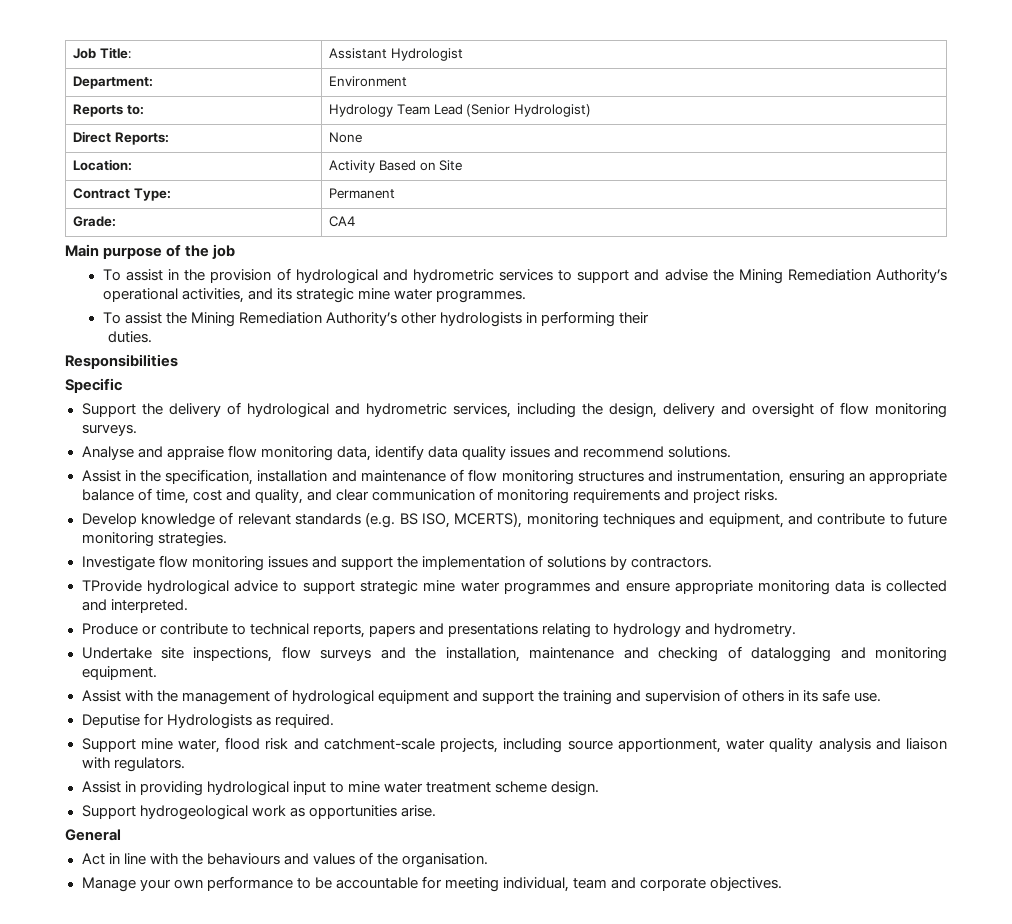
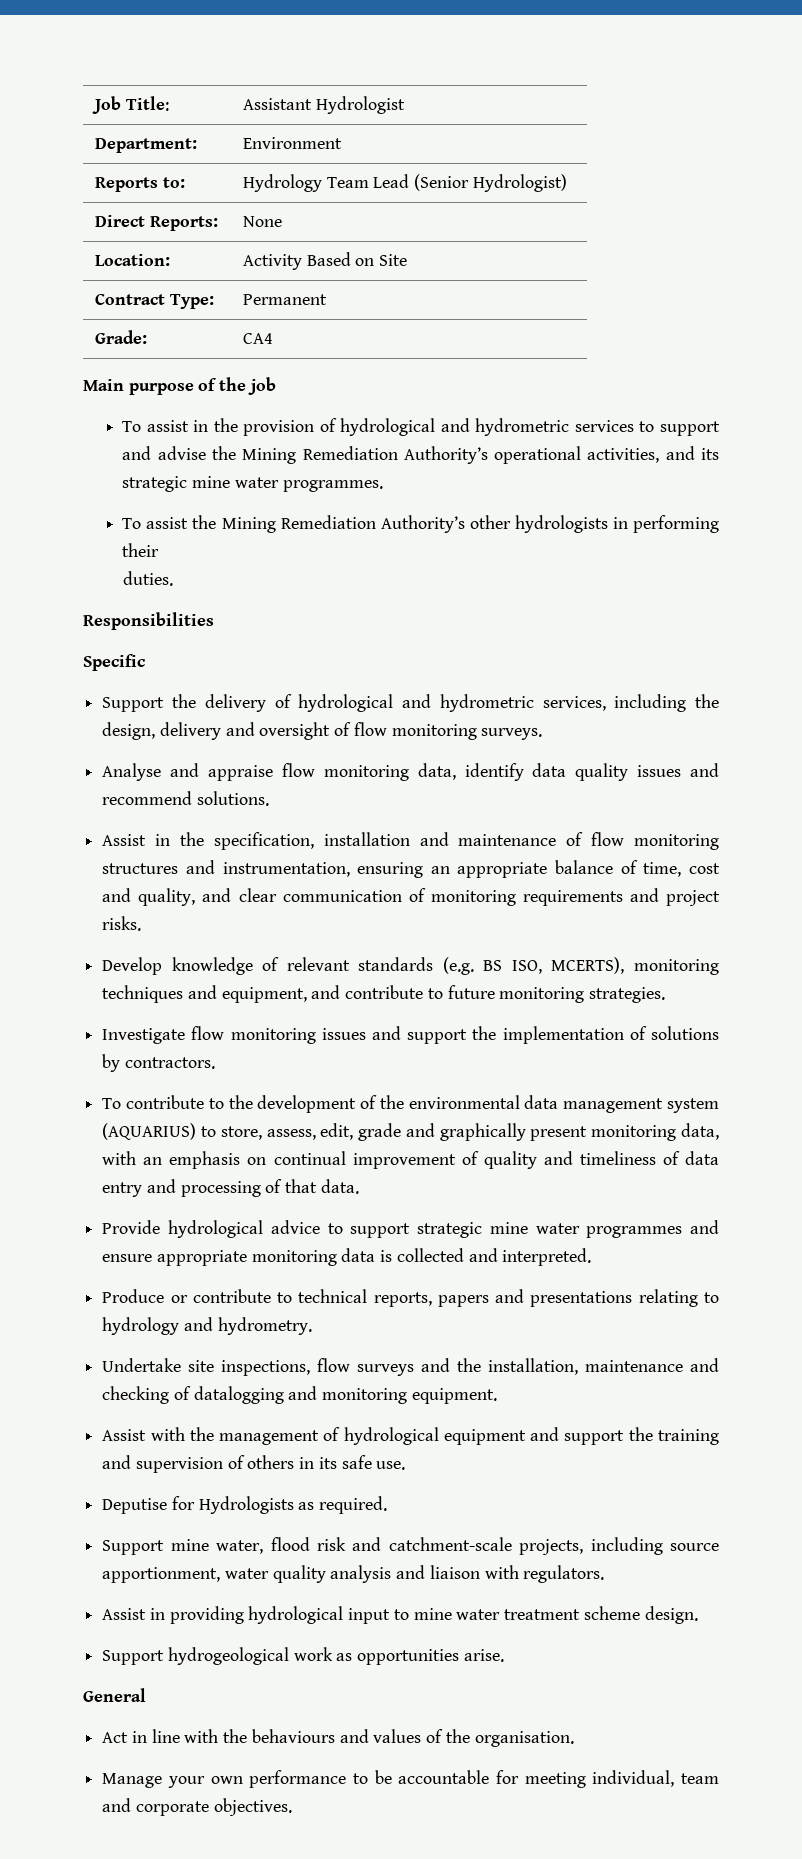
[81,580,142,592] TProvide -> [102,1095,719,1113] [102,1123,719,1141] [102,1151,719,1169] [102,1179,359,1197] [102,1220,161,1234] To contribute to the development of the environmental data management system (AQUARIUS) to store, assess, edit, grade and graphically present monitoring data, with an emphasis on continual improvement of quality and timeliness of data entry and processing of that data. // Provide

